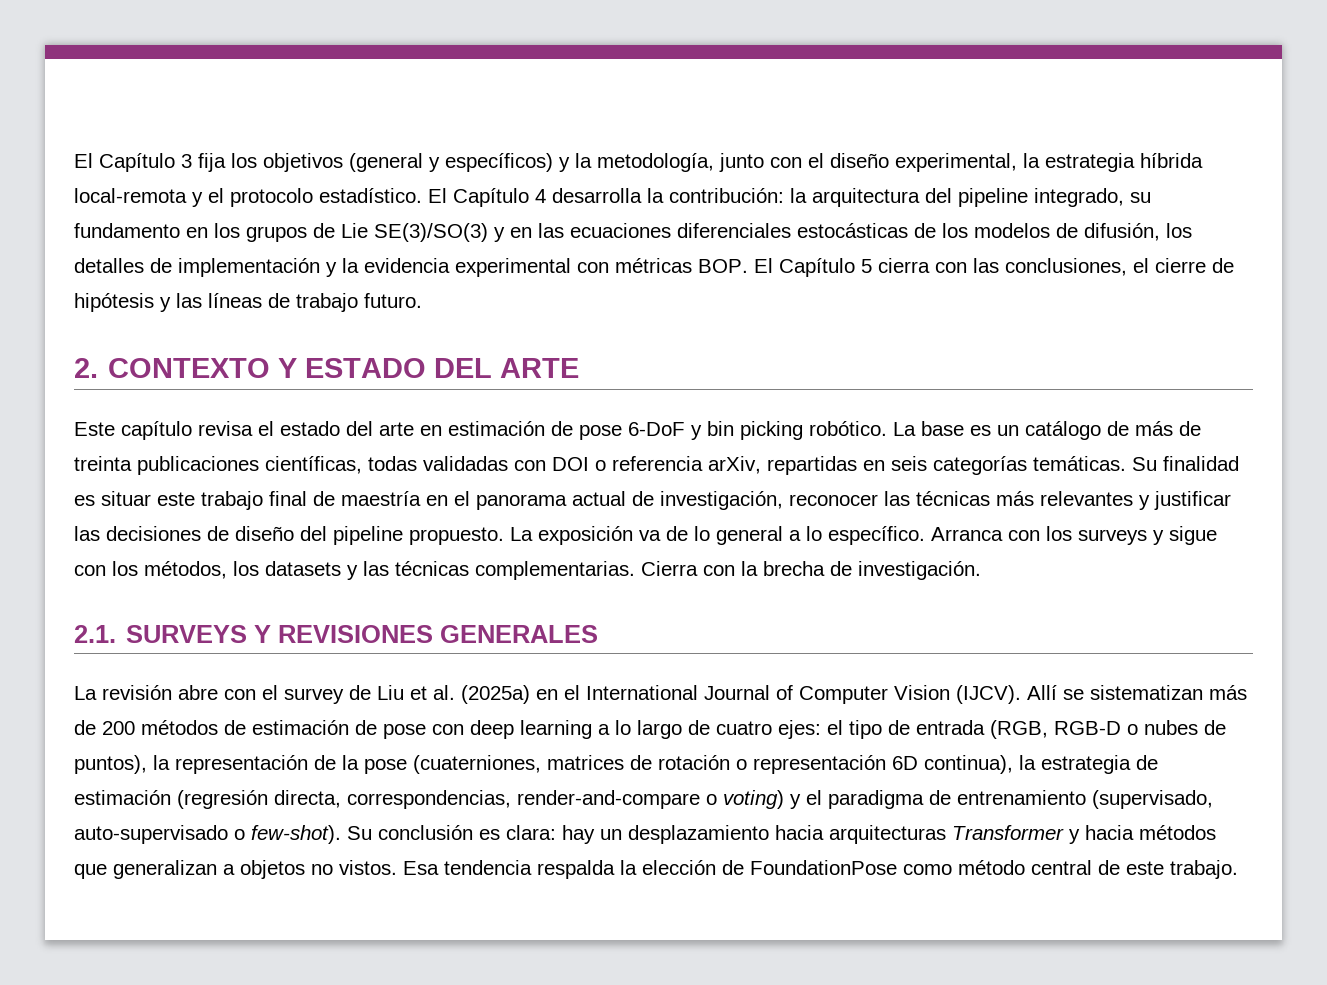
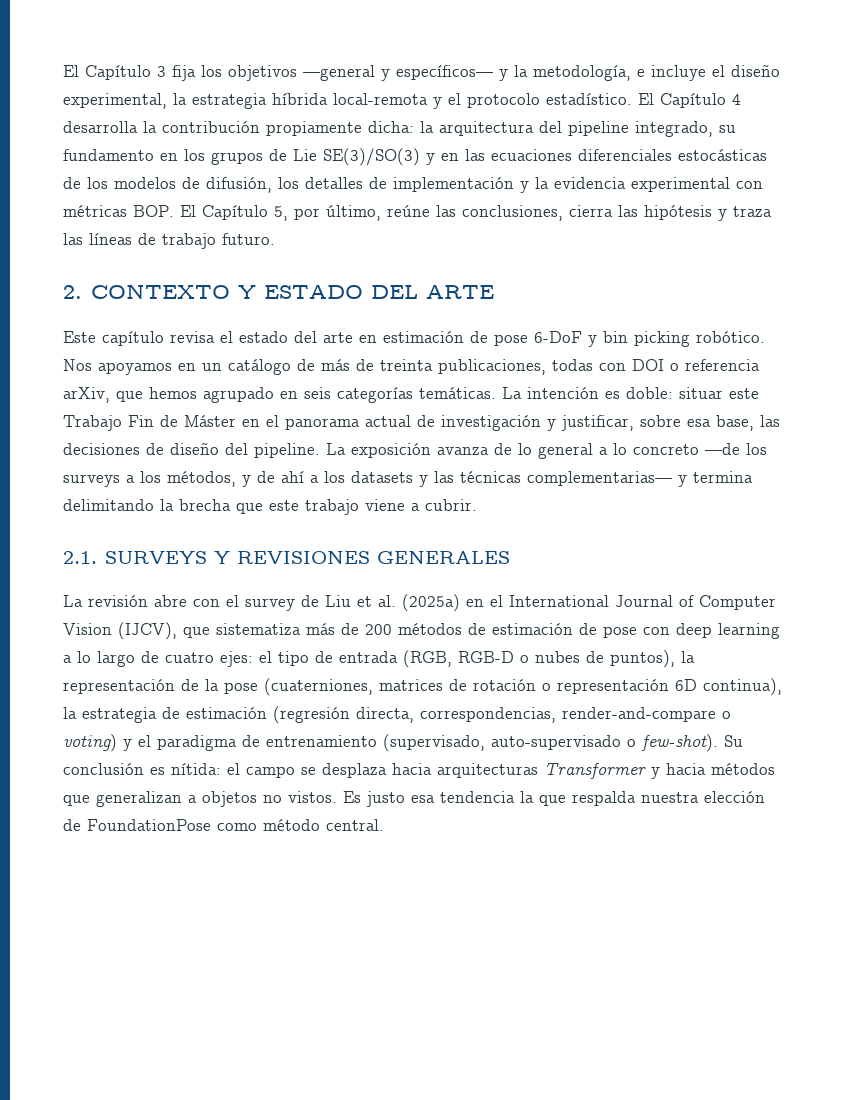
[349,153,553,172] (general y específicos) -> [303,65,493,81] —general y específicos—
[719,153,802,172] junto con -> [637,65,706,81] e incluye
[669,188,784,203] contribución: -> [162,121,414,136] contribución propiamente dicha:
[861,258,1234,276] 5 cierra con las conclusiones, el cierre de -> [274,205,638,221] 5, por último, reúne las conclusiones, cierra las
(171, 304) none -> [733,206,772,217] traza
[893,421,991,436] La base es -> [63,359,196,375] Nos apoyamos en
[137,456,508,475] publicaciones científicas, todas validadas -> [438,359,593,375] publicaciones, todas
[767,456,857,475] repartidas -> [116,387,274,403] que hemos agrupado
[1132,456,1239,471] [74,491,421,510] Su finalidad es situar este trabajo final de maestría -> [502,387,759,399] [63,415,236,431] La intención es doble: situar este Trabajo Fin de Máster
[660,491,1231,510] investigación, reconocer las técnicas más relevantes y justificar -> [441,415,754,431] investigación y justificar, sobre esa base,
[333,526,504,545] pipeline propuesto. -> [254,443,320,458] pipeline.
[639,530,661,541] va -> [437,447,489,455] avanza
[828,526,1217,545] [74,561,227,579] específico. Arranca con los surveys y sigue con los métodos, -> [633,443,767,455] [63,471,319,487] concreto —de los surveys a los métodos, y de ahí a
[475,561,981,580] complementarias. Cierra con la brecha de investigación. -> [527,471,753,487] [63,499,477,515] complementarias— y termina delimitando la brecha que este trabajo viene a cubrir.
[956,685,1203,704] (IJCV). Allí se sistematizan -> [118,622,301,640] (IJCV), que sistematiza
[506,825,769,844] clara: hay un desplazamiento -> [171,763,387,778] nítida: el campo se desplaza
[403,860,637,879] Esa tendencia respalda la -> [343,791,699,807] Es justo esa tendencia la que respalda nuestra
[1031,860,1238,879] central de este trabajo. -> [326,819,384,831] central.

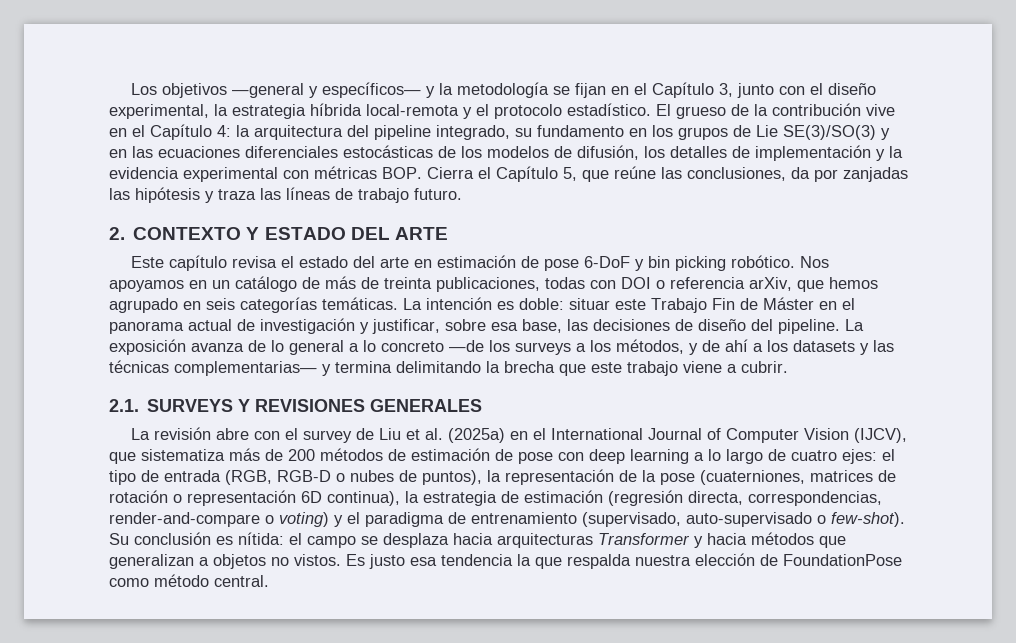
[63,65,222,81] El Capítulo 3 fija los -> [130,83,157,95] Los
[533,65,706,81] metodología, e incluye -> [456,82,805,98] metodología se fijan en el Capítulo 3, junto con
[660,93,741,108] [63,121,414,136] Capítulo 4 desarrolla la contribución propiamente dicha: -> [676,103,895,119] [109,124,231,140] grueso de la contribución vive en el Capítulo 4:
[180,205,613,221] El Capítulo 5, por último, reúne las conclusiones, cierra -> [427,166,908,182] Cierra el Capítulo 5, que reúne las conclusiones, da por zanjadas

